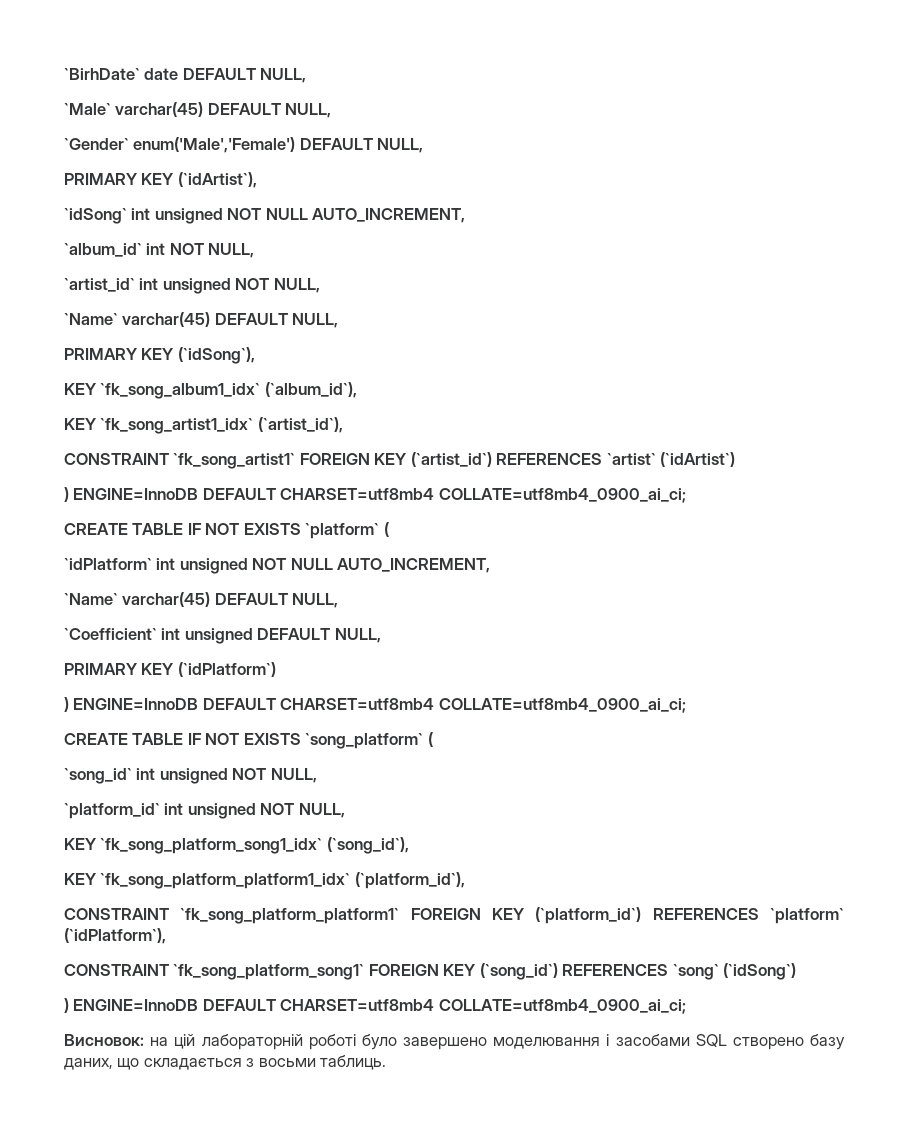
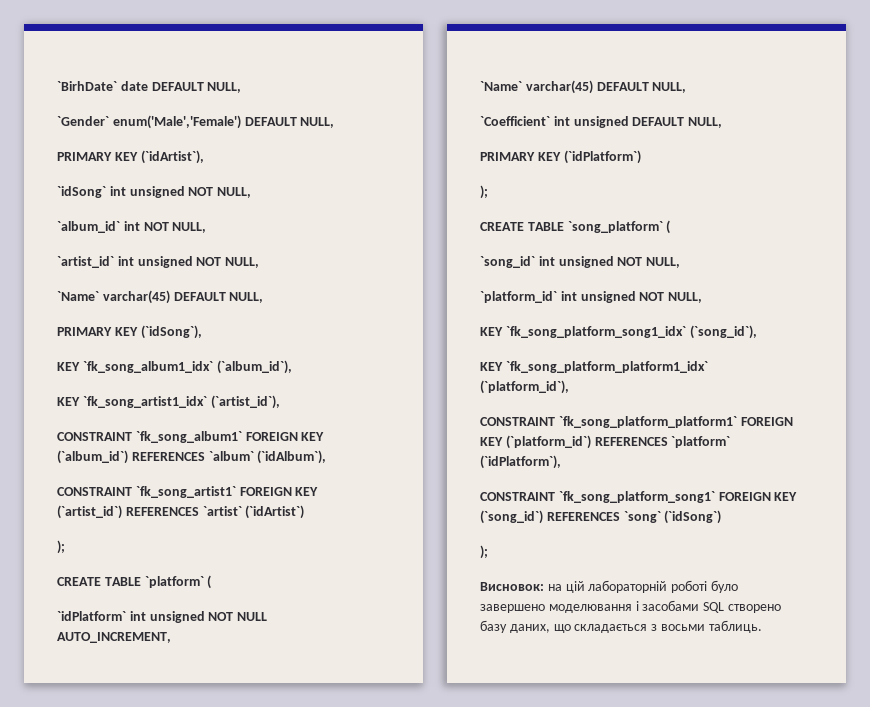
[64,102,332,118] // `Male` varchar(45) DEFAULT NULL, -> (242, 87) none
[265,208,466,223] NULL AUTO_INCREMENT, -> [217,187,252,198] NULL,
(343, 425) none -> [57,431,325,443] [57,450,327,464] // CONSTRAINT `fk_song_album1` FOREIGN KEY (`album_id`) REFERENCES `album` (`idAlbum`),
[64,487,686,503] [64,523,301,535] ) ENGINE=InnoDB DEFAULT CHARSET=utf8mb4 COLLATE=utf8mb4_0900_ai_ci; // CREATE TABLE IF NOT EXISTS -> [57,540,65,554] [57,577,141,586] ); // CREATE TABLE
[64,697,686,713] [64,733,301,745] ) ENGINE=InnoDB DEFAULT CHARSET=utf8mb4 COLLATE=utf8mb4_0900_ai_ci; // CREATE TABLE IF NOT EXISTS -> [480,185,488,199] [480,222,564,231] ); // CREATE TABLE
[64,998,686,1014] ) ENGINE=InnoDB DEFAULT CHARSET=utf8mb4 COLLATE=utf8mb4_0900_ai_ci; -> [480,545,488,559] );

